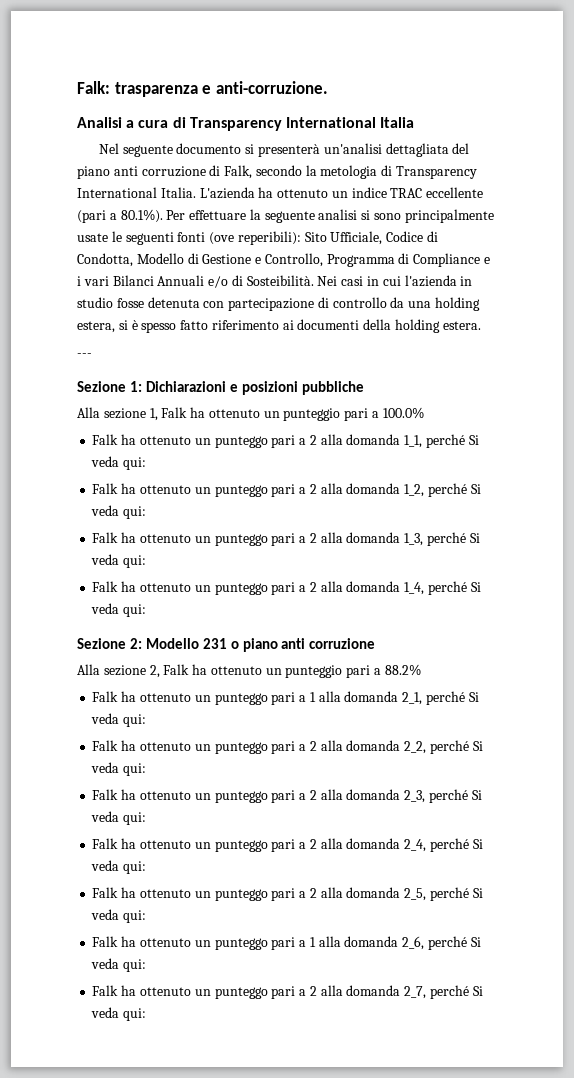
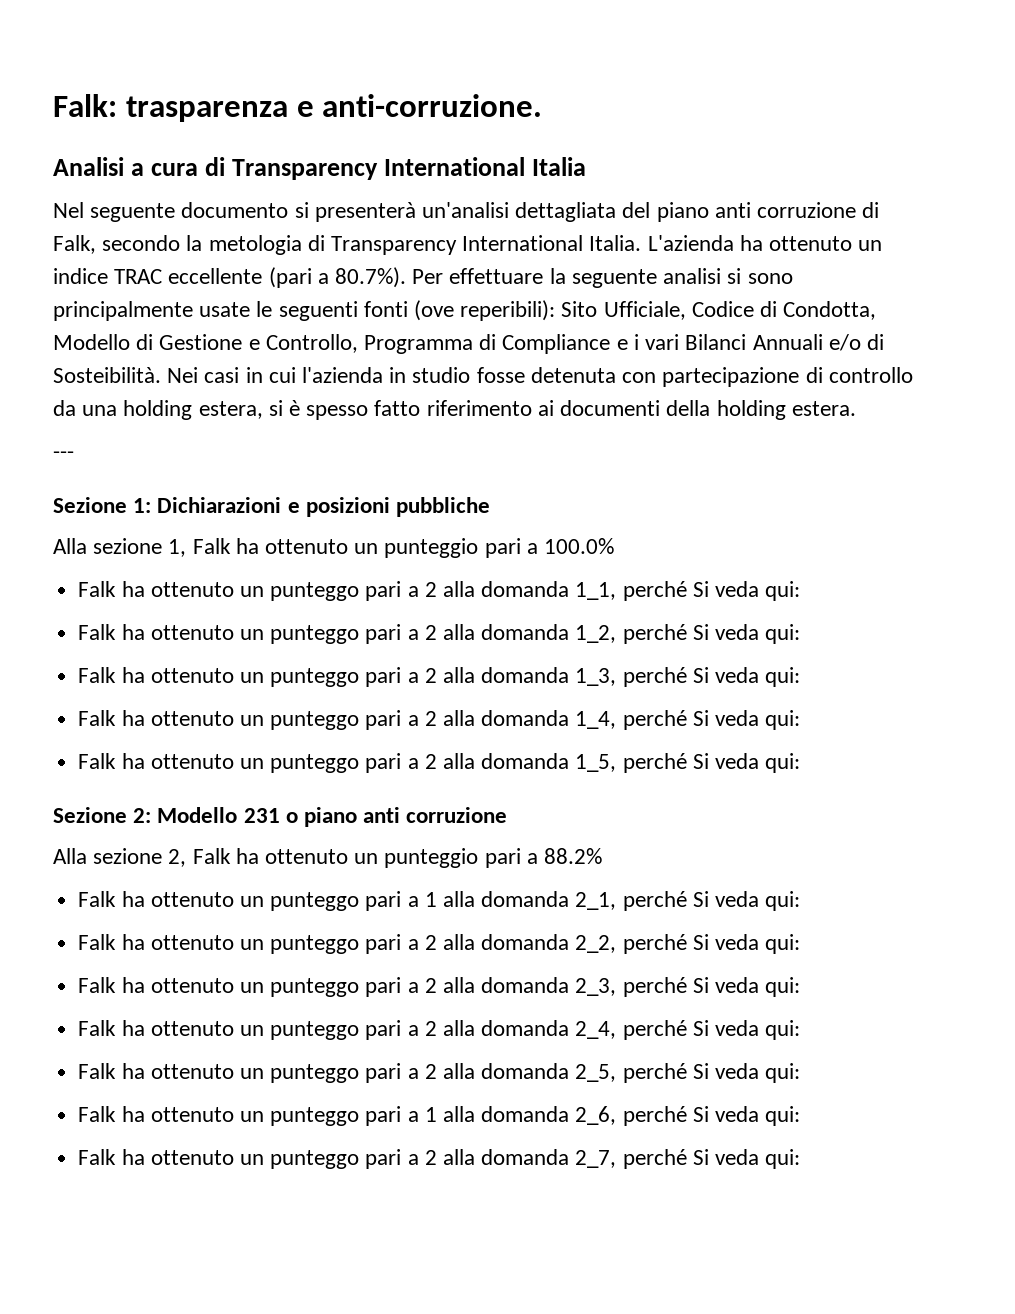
[120,209,163,223] 80.1%). -> [335,267,407,288] 80.7%).
(147, 610) none -> [78,753,801,773] // Falk ha ottenuto un punteggo pari a 2 alla domanda 1_5, perché Si veda qui:

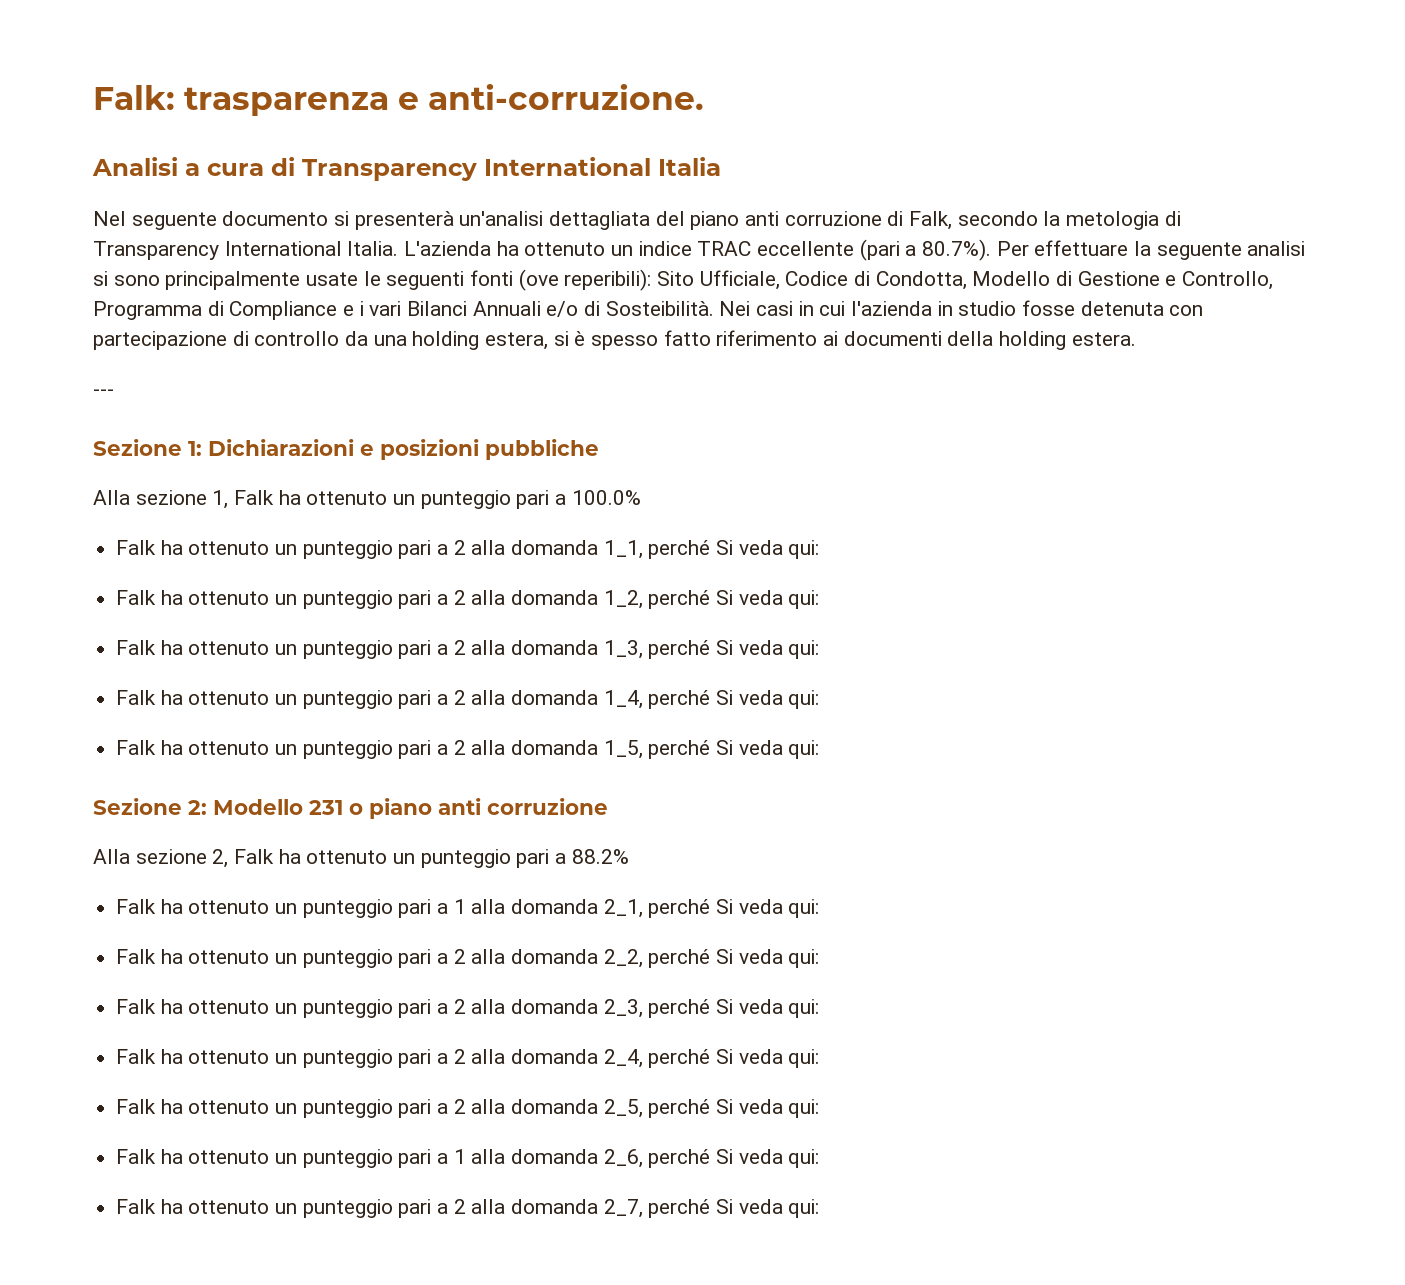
[270,582,360,601] punteggo -> [302,540,393,559] punteggio
[270,625,360,644] punteggo -> [302,590,393,609] punteggio
[270,668,360,687] punteggo -> [302,640,393,659] punteggio
[270,711,360,730] punteggo -> [302,690,393,709] punteggio
[270,754,360,773] punteggo -> [302,740,393,759] punteggio
[270,892,360,911] punteggo -> [302,899,393,918] punteggio
[270,935,360,954] punteggo -> [302,949,393,968] punteggio
[270,978,360,997] punteggo -> [302,999,393,1018] punteggio
[270,1021,360,1040] punteggo -> [302,1049,393,1068] punteggio
[270,1064,360,1083] punteggo -> [302,1099,393,1118] punteggio
[270,1107,360,1126] punteggo -> [302,1149,393,1168] punteggio
[270,1150,360,1169] punteggo -> [302,1199,393,1218] punteggio

